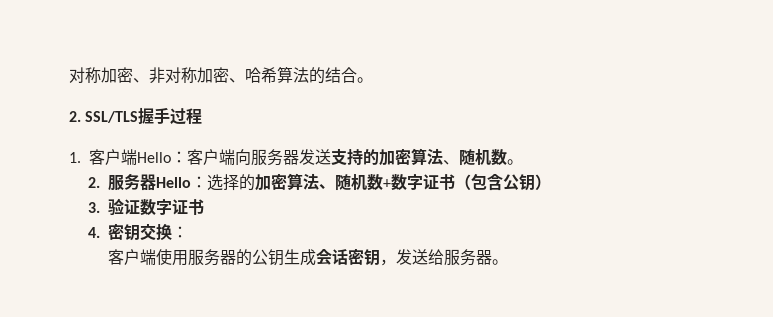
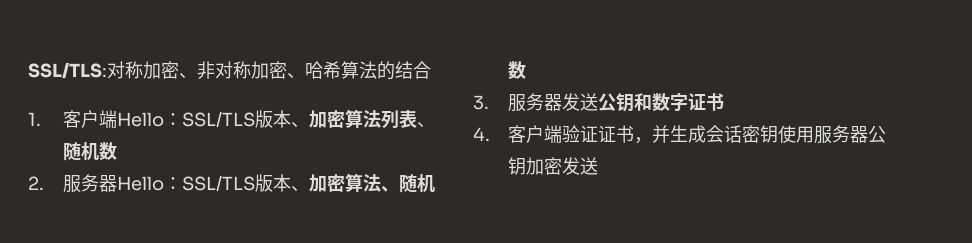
(69, 75) none -> [28,62,107,79] SSL/TLS:
[357,77,373,83] [69,107,203,125] 。 // 2. SSL/TLS握手过程 -> (431, 70) none
[187,148,523,166] [88,173,552,191] [88,198,205,216] [88,224,189,241] [107,249,508,266] 客户端向服务器发送支持的加密算法、随机数。 // 2.服务器Hello：选择的加密算法、随机数+数字证书（包含公钥） // 3.验证数字证书 // 4.密钥交换： // 客户端使用服务器的公钥生成会话密钥，发送给服务器。 -> [181,109,435,129] [62,142,117,161] [28,173,435,193] [507,61,526,79] [473,93,724,112] [473,125,886,144] [507,157,598,175] SSL/TLS版本、加密算法列表、随机数 // 2.服务器Hello：SSL/TLS版本、加密算法、随机数 // 3.服务器发送公钥和数字证书 // 4.客户端验证证书，并生成会话密钥使用服务器公钥加密发送

